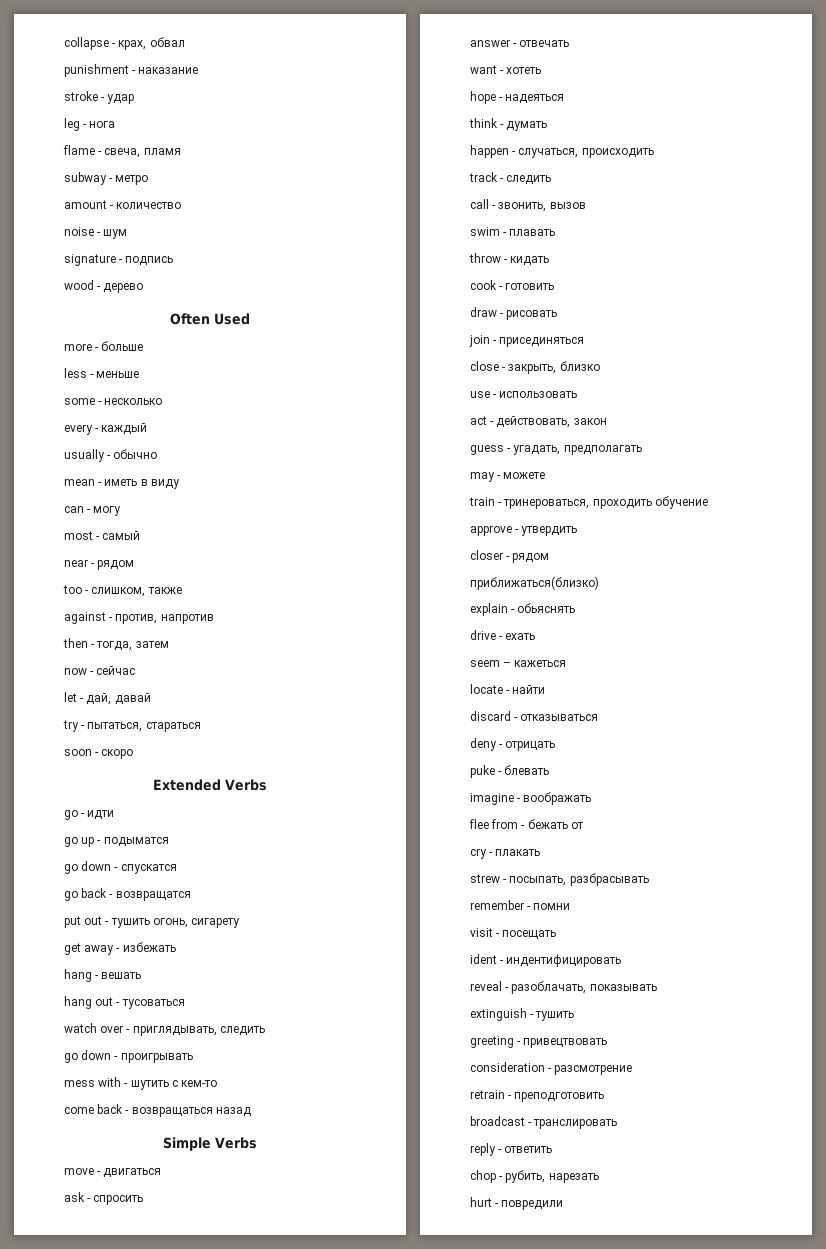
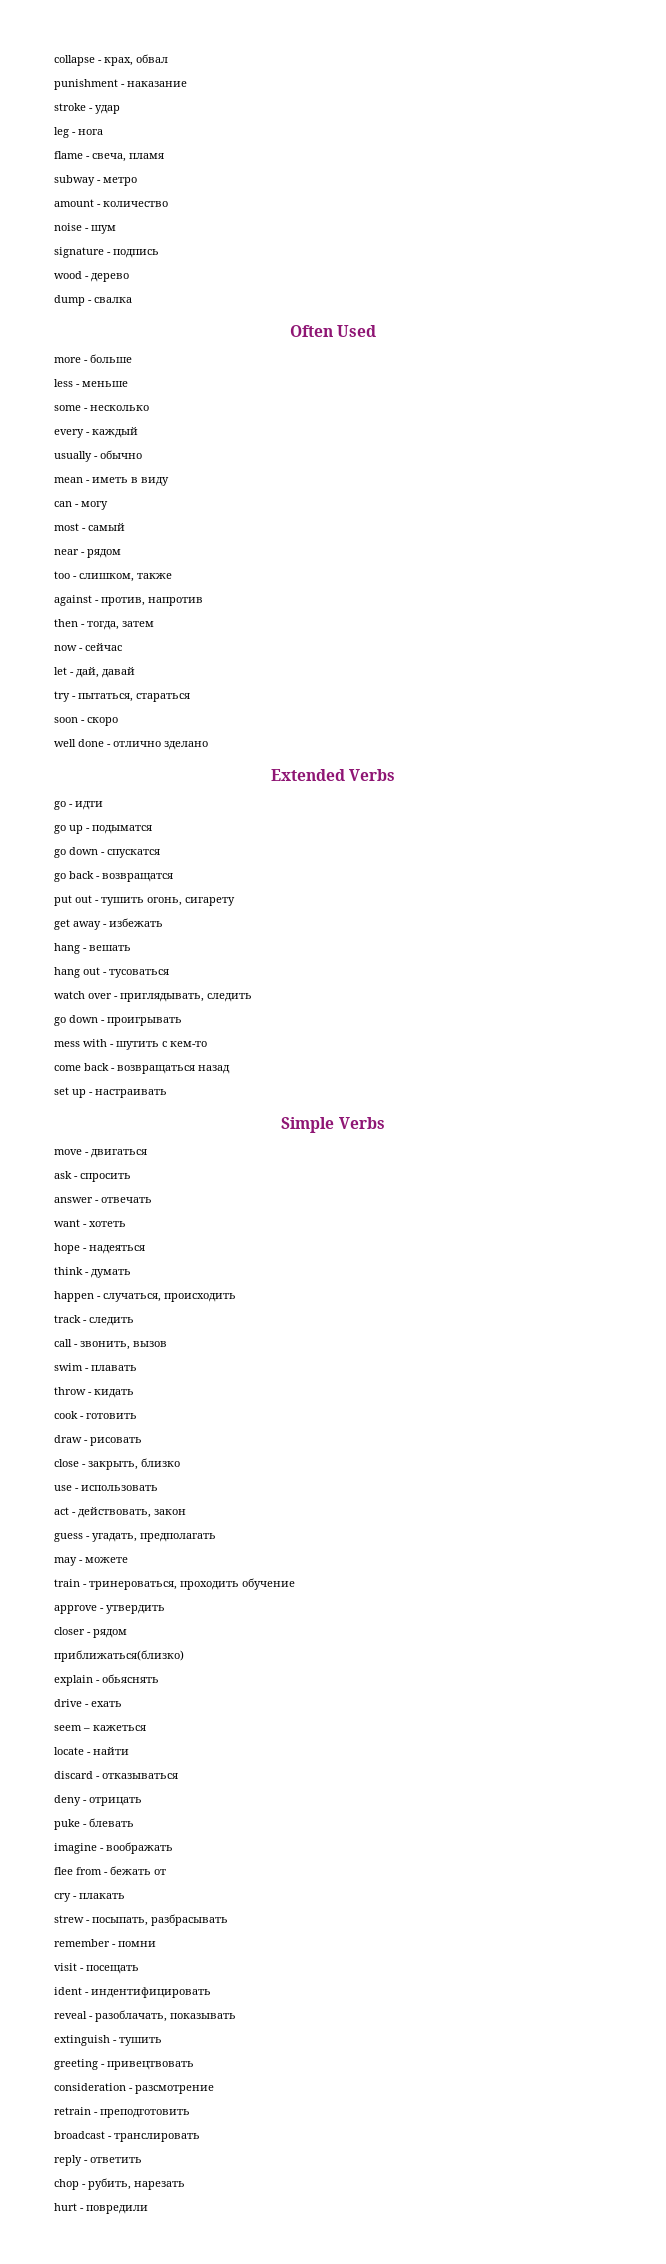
(144, 288) none -> [54,295,132,306] // dump - свалка
(134, 754) none -> [54,739,208,750] // well done - отлично зделано
(251, 1112) none -> [54,1087,167,1098] // set up - настраивать
[469,335,585,347] // join - присединяться -> (142, 1441) none

